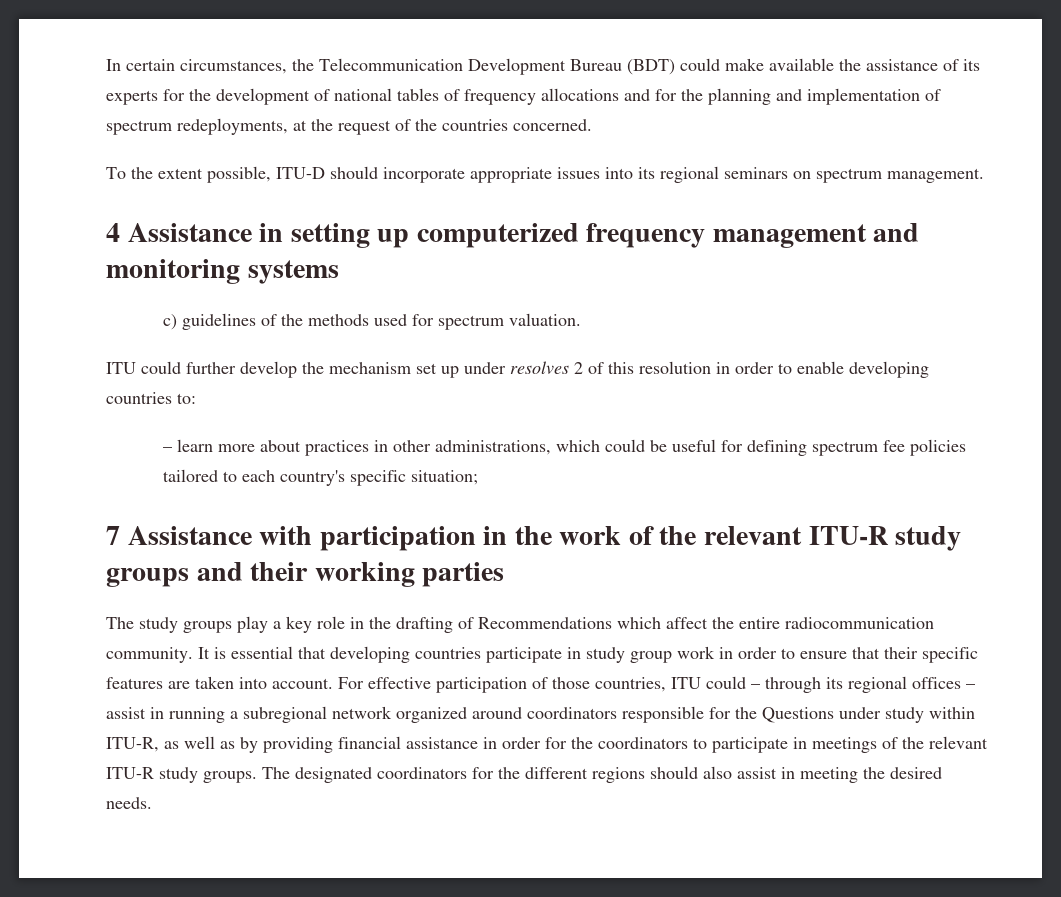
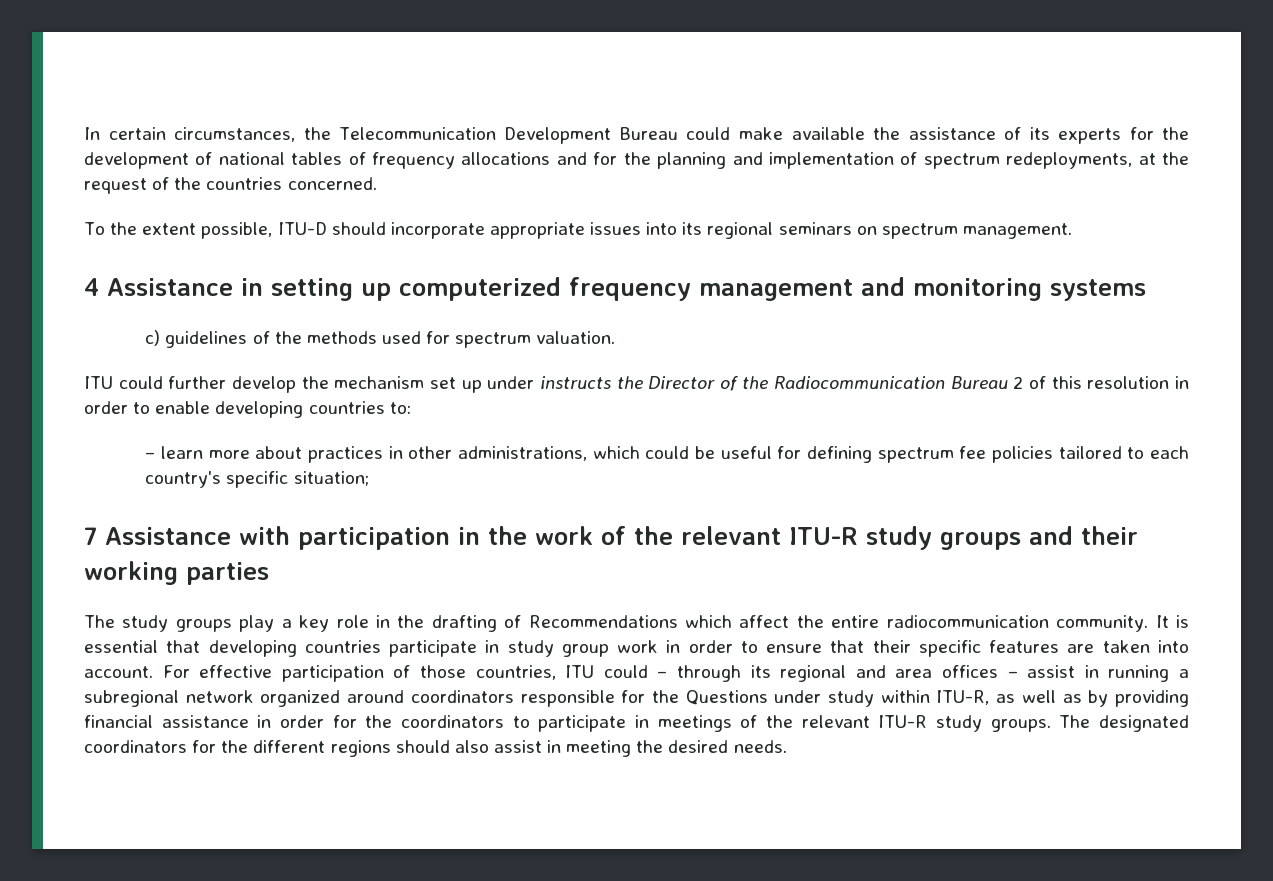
[627,59,675,75] (BDT) -> (678, 133) none
[510,361,569,374] resolves -> [539,376,1008,391] instructs the Director of the Radiocommunication Bureau
(907, 684) none -> [855,665,933,678] and area

